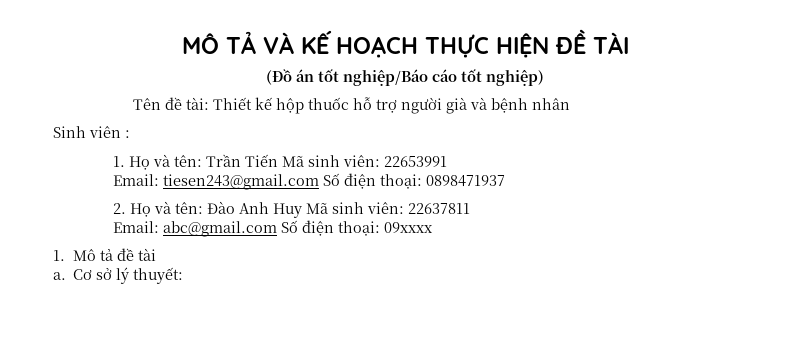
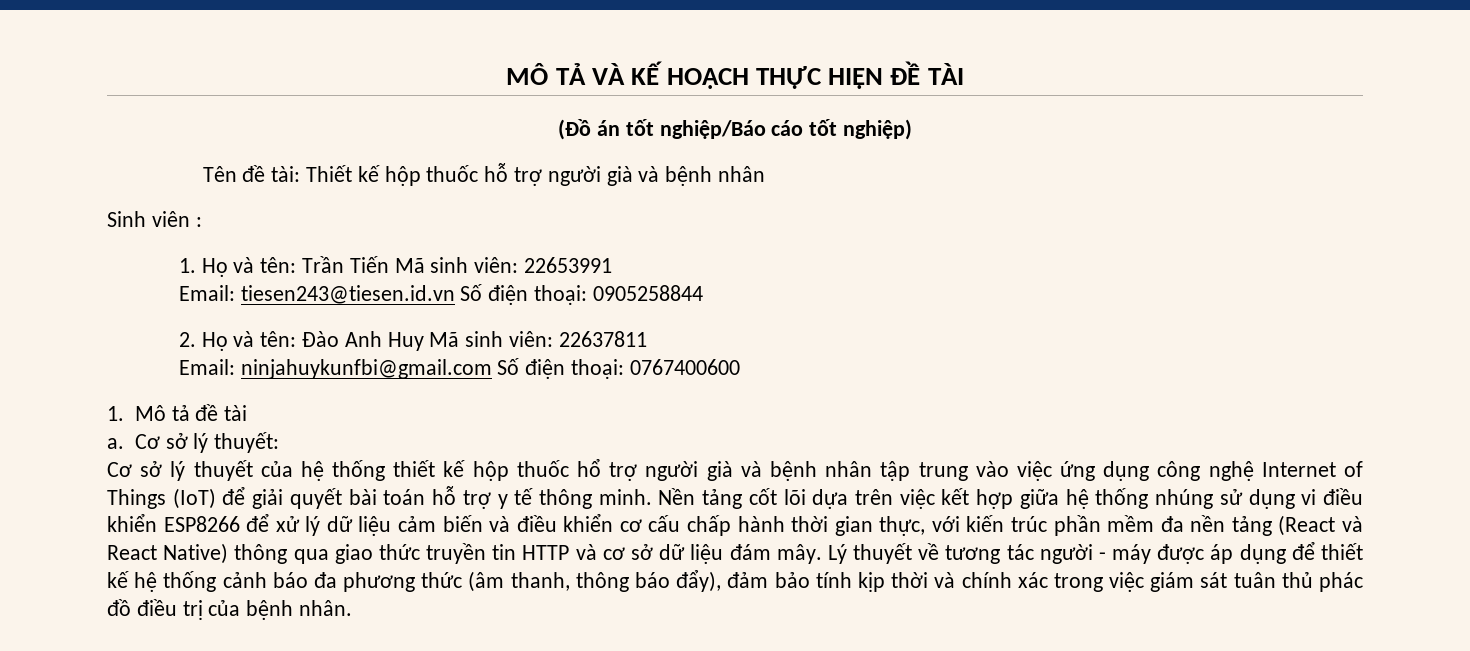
[162,173,505,190] tiesen243@gmail.com Số điện thoại: 0898471937 -> [240,284,703,305] tiesen243@tiesen.id.vn Số điện thoại: 0905258844
[162,220,433,237] abc@gmail.com Số điện thoại: 09xxxx -> [240,358,740,379] ninjahuykunfbi@gmail.com Số điện thoại: 0767400600
(184, 275) none -> [107,459,1364,481] [107,486,1364,509] [107,514,1364,536] [107,542,1363,564] [107,570,1364,592] [107,599,353,620] // Cơ sở lý thuyết của hệ thống thiết kế hộp thuốc hổ trợ người già và bệnh nhân tập trung vào việc ứng dụng công nghệ Internet of Things (IoT) để giải quyết bài toán hỗ trợ y tế thông minh. Nền tảng cốt lõi dựa trên việc kết hợp giữa hệ thống nhúng sử dụng vi điều khiển ESP8266 để xử lý dữ liệu cảm biến và điều khiển cơ cấu chấp hành thời gian thực, với kiến trúc phần mềm đa nền tảng (React và React Native) thông qua giao thức truyền tin HTTP và cơ sở dữ liệu đám mây. Lý thuyết về tương tác người - máy được áp dụng để thiết kế hệ thống cảnh báo đa phương thức (âm thanh, thông báo đẩy), đảm bảo tính kịp thời và chính xác trong việc giám sát tuân thủ phác đồ điều trị của bệnh nhân.

